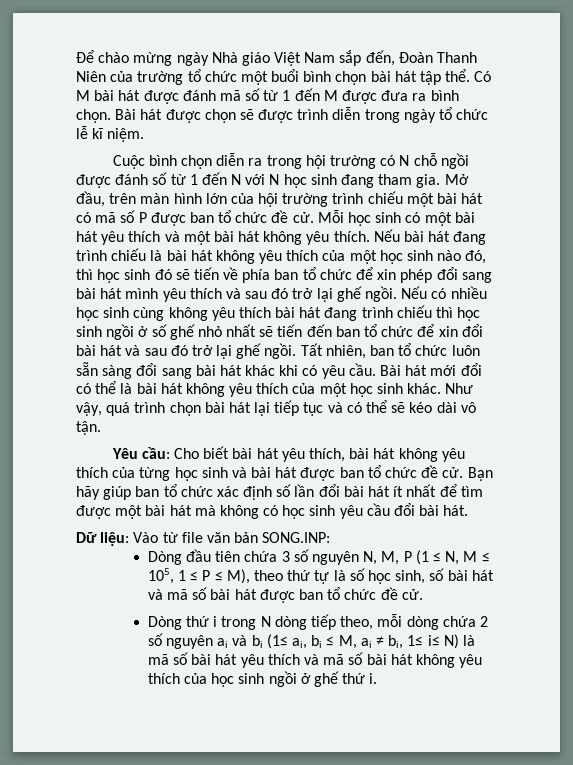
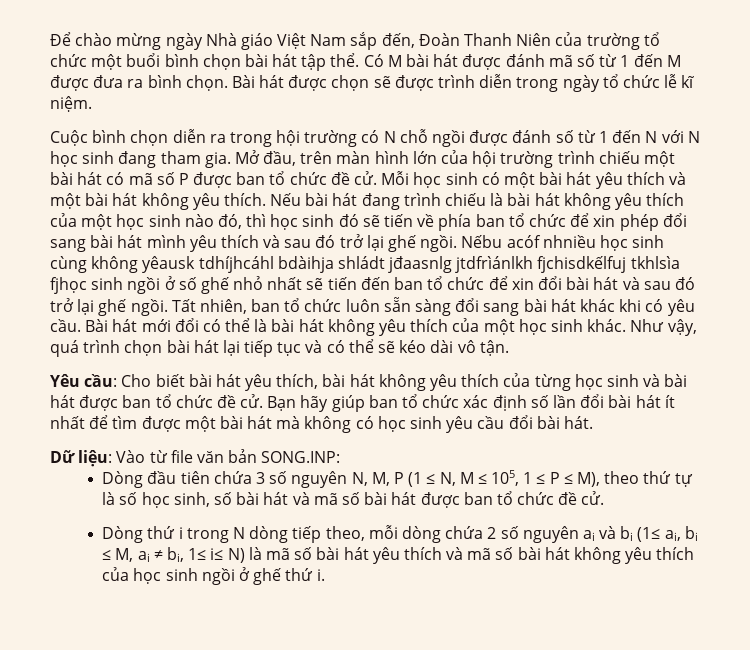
[401,286,487,299] Nếu có nhiều -> [461,235,596,248] Nếbu acóf nhniều
[211,305,481,321] yêu thích bài hát đang trình chiếu thì học -> [142,256,680,273] [50,277,87,294] yêausk tdhíjhcáhl bdàihja shládt jđaasnlg jtdfrìánlkh fjchisdkếlfuj tkhlsìa fjhọc

